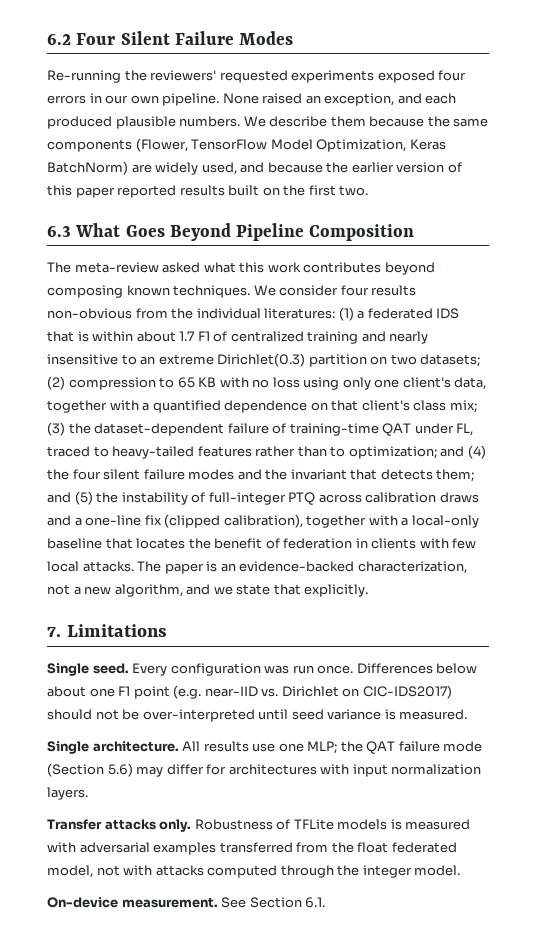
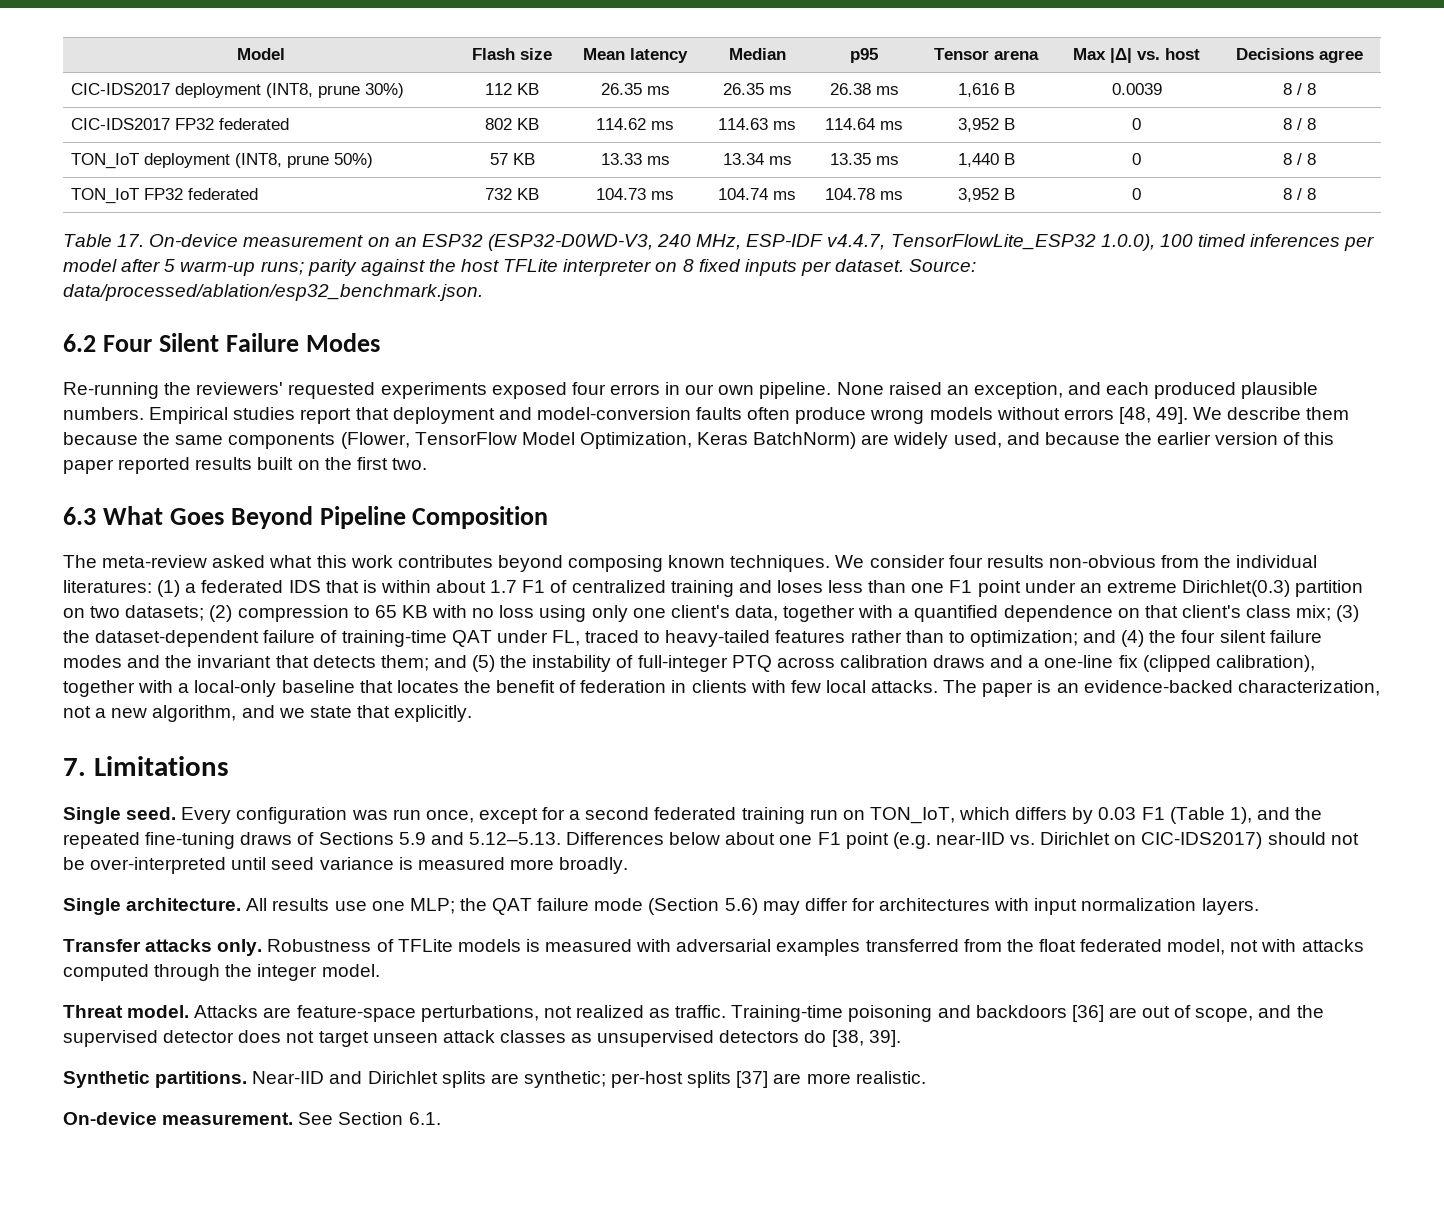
(47, 39) none -> [236,48,285,60] [472,48,552,60] [583,48,688,63] [728,48,786,60] [850,48,878,63] [934,48,1039,60] [1073,48,1200,63] [1236,48,1363,63] [71,83,405,98] [485,83,539,95] [600,83,670,95] [722,83,792,95] [829,83,899,95] [957,83,1015,97] [1111,83,1162,95] [1283,83,1316,95] [71,118,290,130] [485,118,539,130] [596,118,674,130] [718,118,796,130] [825,118,903,130] [957,118,1015,132] [1132,118,1141,130] [1283,118,1316,130] [71,153,374,169] [489,153,535,165] [600,153,670,165] [722,153,792,165] [829,153,899,165] [957,153,1015,167] [1132,153,1141,165] [1283,153,1316,165] [71,188,259,204] [485,188,539,200] [596,188,674,200] [718,188,796,200] [825,188,903,200] [957,188,1015,202] [1132,188,1141,200] [1283,188,1316,200] [63,234,1375,251] [63,259,977,276] [63,284,483,301] Model | Flash size | Mean latency | Median | p95 | Tensor arena | Max |Δ| vs. host | Decisions agree // CIC-IDS2017 deployment (INT8, prune 30%) | 112 KB | 26.35 ms | 26.35 ms | 26.38 ms | 1,616 B | 0.0039 | 8 / 8 // CIC-IDS2017 FP32 federated | 802 KB | 114.62 ms | 114.63 ms | 114.64 ms | 3,952 B | 0 | 8 / 8 // TON_IoT deployment (INT8, prune 50%) | 57 KB | 13.33 ms | 13.34 ms | 13.35 ms | 1,440 B | 0 | 8 / 8 // TON_IoT FP32 federated | 732 KB | 104.73 ms | 104.74 ms | 104.78 ms | 3,952 B | 0 | 8 / 8 // Table 17. On-device measurement on an ESP32 (ESP32-D0WD-V3, 240 MHz, ESP-IDF v4.4.7, TensorFlowLite_ESP32 1.0.0), 100 timed inferences per model after 5 warm-up runs; parity against the host TFLite interpreter on 8 fixed inputs per dataset. Source: data/processed/ablation/esp32_benchmark.json. //
(241, 121) none -> [149,407,1189,424] Empirical studies report that deployment and model-conversion faults often produce wrong models without errors [48, 49].
[389,331,429,344] [47,354,137,365] nearly insensitive to -> [776,580,1076,597] loses less than one F1 point under
[317,665,354,674] once. -> [425,807,1323,824] [63,832,561,849] once, except for a second federated training run on TON_IoT, which differs by 0.03 F1 (Table 1), and the repeated fine-tuning draws of Sections 5.9 and 5.12–5.13.
[399,709,468,720] measured. -> [417,857,629,874] measured more broadly.
(461, 870) none -> [63,1005,1324,1022] [63,1030,901,1047] [63,1071,926,1088] // Threat model. Attacks are feature-space perturbations, not realized as traffic. Training-time poisoning and backdoors [36] are out of scope, and the supervised detector does not target unseen attack classes as unsupervised detectors do [38, 39]. // Synthetic partitions. Near-IID and Dirichlet splits are synthetic; per-host splits [37] are more realistic.

